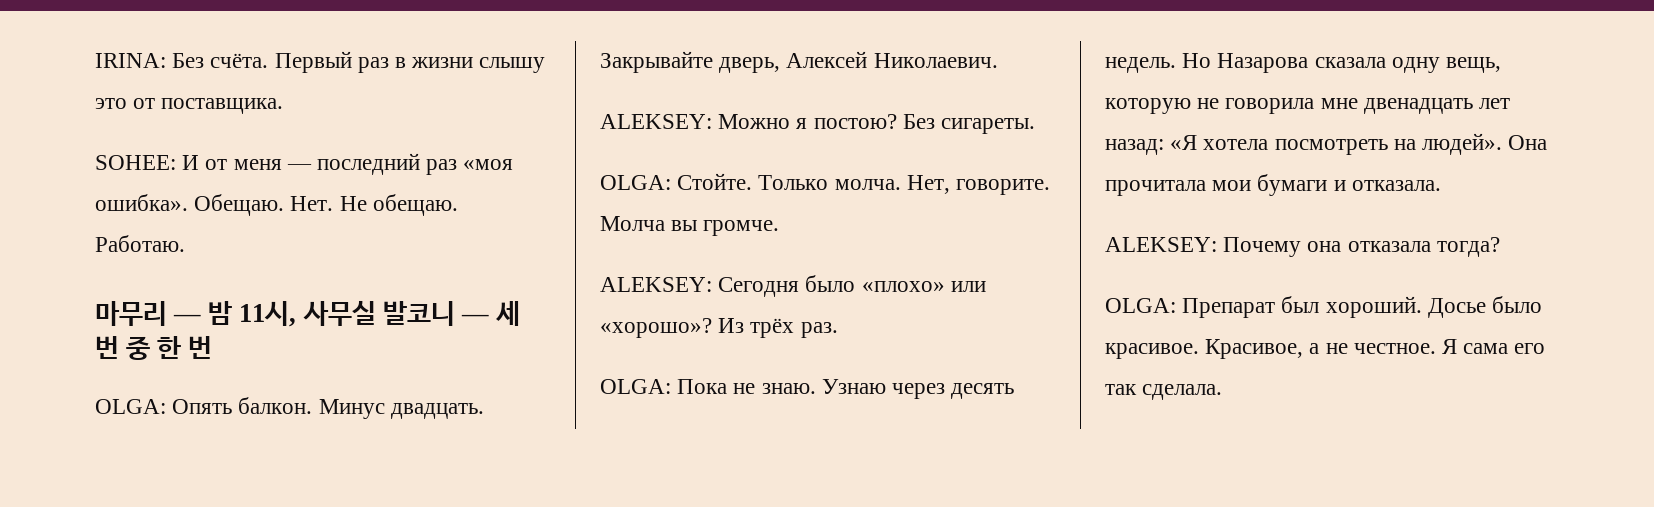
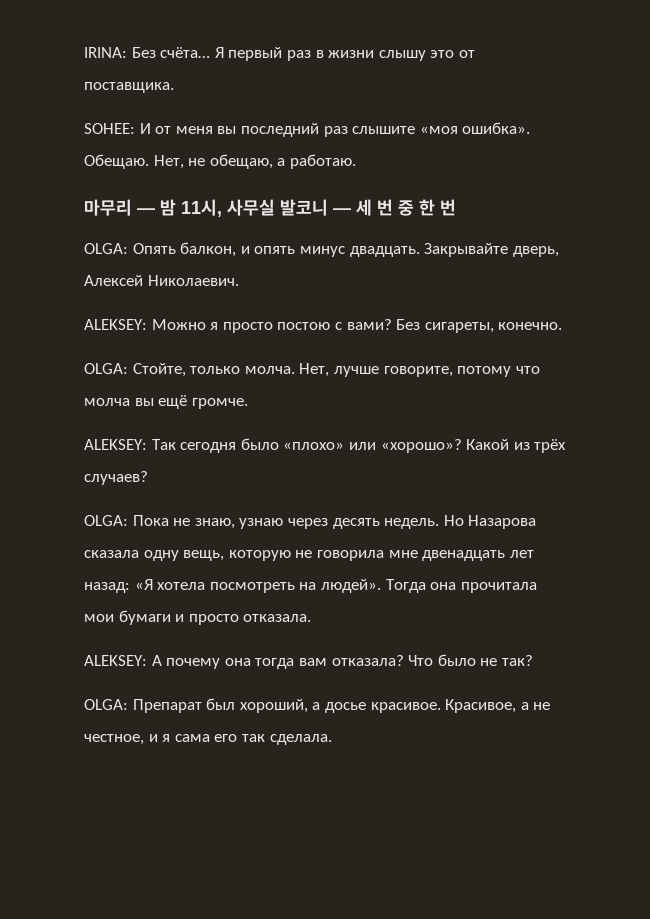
[210,51,352,73] счёта. Первый -> [160,47,283,61] счёта… Я первый
[286,164,312,170] — -> [217,126,237,134] вы
(458, 167) none -> [352,126,416,134] слышите
[290,194,458,216] [95,235,185,252] Нет. Не обещаю. Работаю. -> [153,154,356,169] Нет, не обещаю, а работаю.
[238,397,385,419] балкон. Минус -> [180,242,345,257] балкон, и опять минус
[813,114,1036,134] [600,173,1051,195] [600,216,698,231] постою? Без сигареты. // OLGA: Стойте. Только молча. Нет, говорите. Молча вы -> [222,319,563,333] [84,363,540,377] [84,395,188,409] просто постою с вами? Без сигареты, конечно. // OLGA: Стойте, только молча. Нет, лучше говорите, потому что молча вы ещё
[718,277,800,297] Сегодня -> [151,439,237,453] Так сегодня
[718,318,838,338] Из трёх раз. -> [466,439,567,453] [84,471,148,485] Какой из трёх случаев?
[761,379,886,394] знаю. Узнаю -> [194,518,284,529] знаю, узнаю
[1508,135,1548,150] Она -> [385,579,457,593] Тогда она
(1346, 185) none -> [188,614,239,625] просто
[1223,237,1500,257] Почему она отказала тогда? -> [151,654,533,669] А почему она тогда вам отказала? Что было не так?
[1325,296,1543,318] хороший. Досье было -> [239,699,366,713] хороший, а досье
[1353,339,1458,354] честное. Я -> [84,734,171,745] честное, и я

